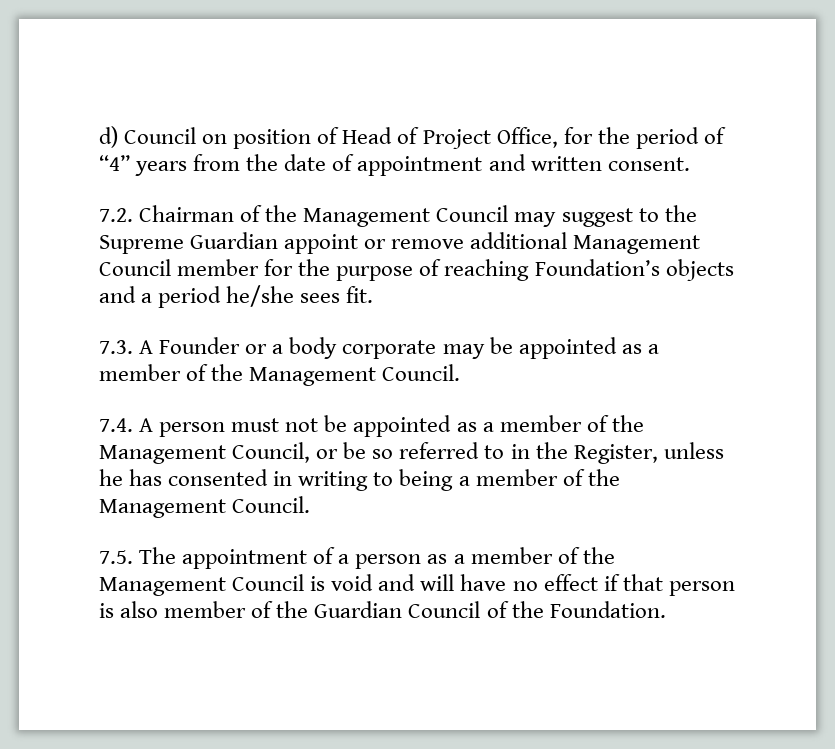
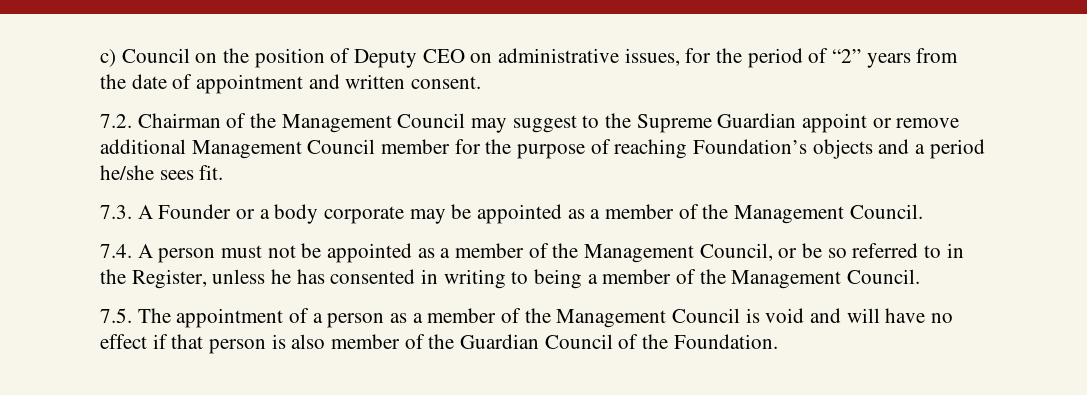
[99,126,118,148] d) -> [100,49,116,67] c)
(228, 139) none -> [223,48,250,63] the
[342,127,558,149] Head of Project Office, -> [354,48,680,68] Deputy CEO on administrative issues,
[99,155,130,171] “4” -> [832,49,862,63] “2”

